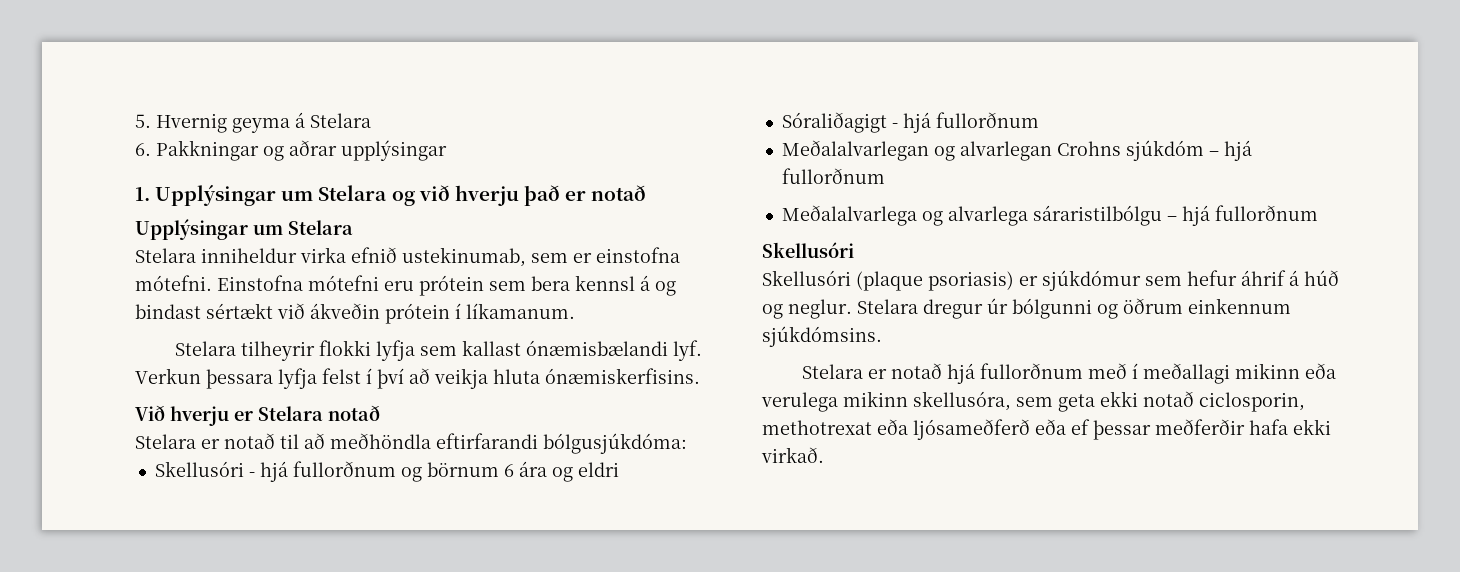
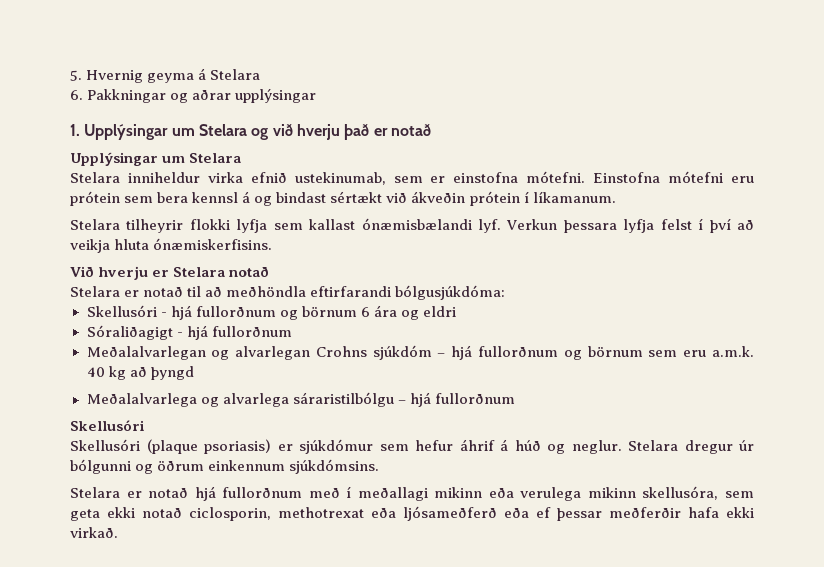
(885, 176) none -> [563,346,754,360] [86,366,194,380] og börnum sem eru a.m.k. 40 kg að þyngd

